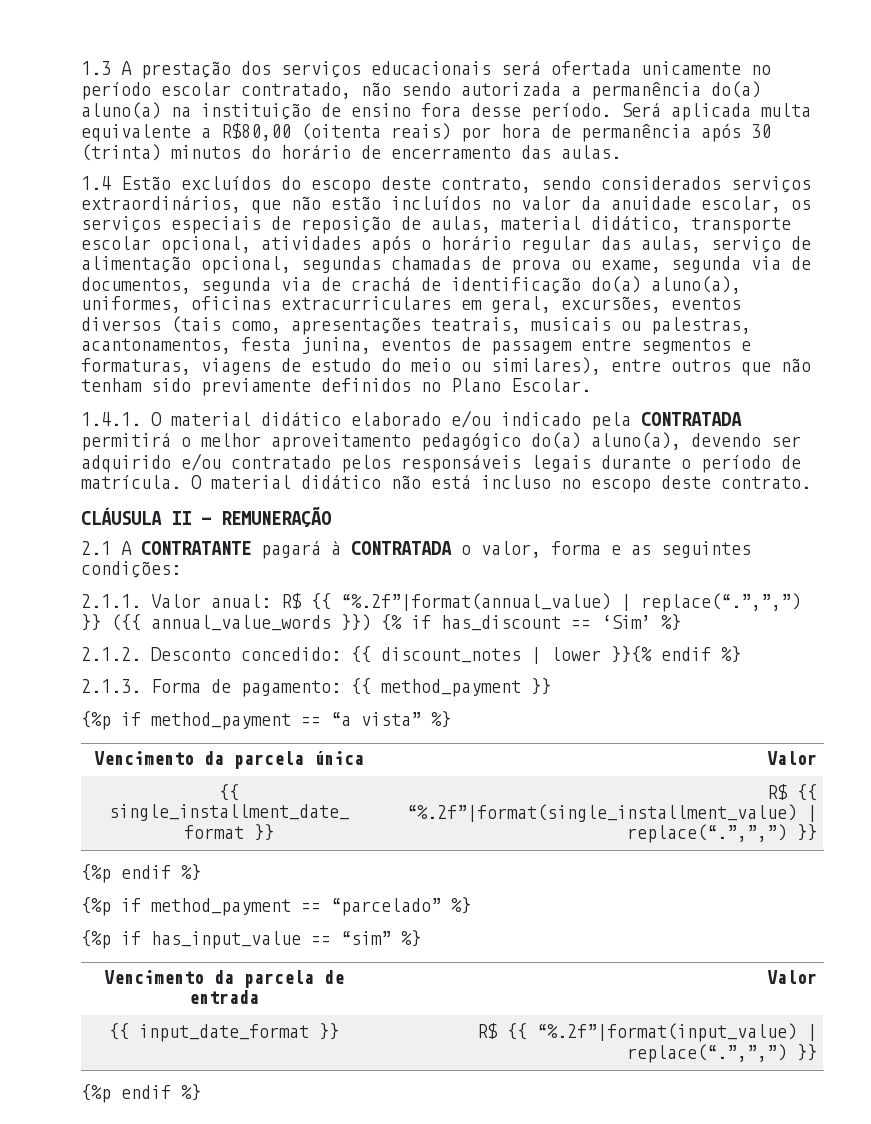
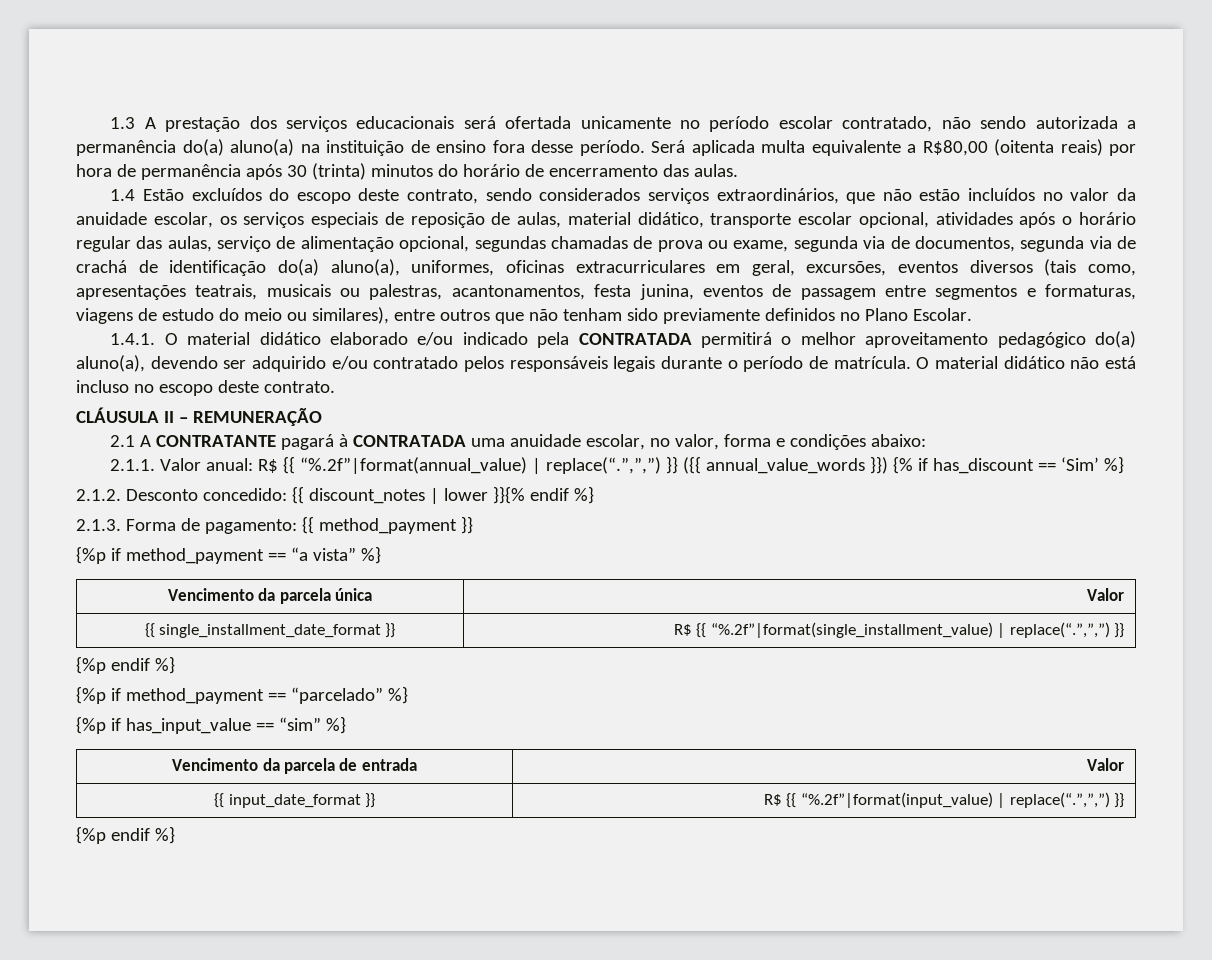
[461,541,751,558] [81,561,181,578] o valor, forma e as seguintes condições: -> [471,434,927,450] uma anuidade escolar, no valor, forma e condições abaixo:

